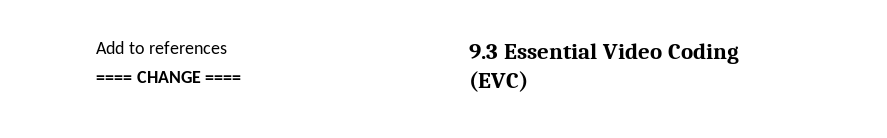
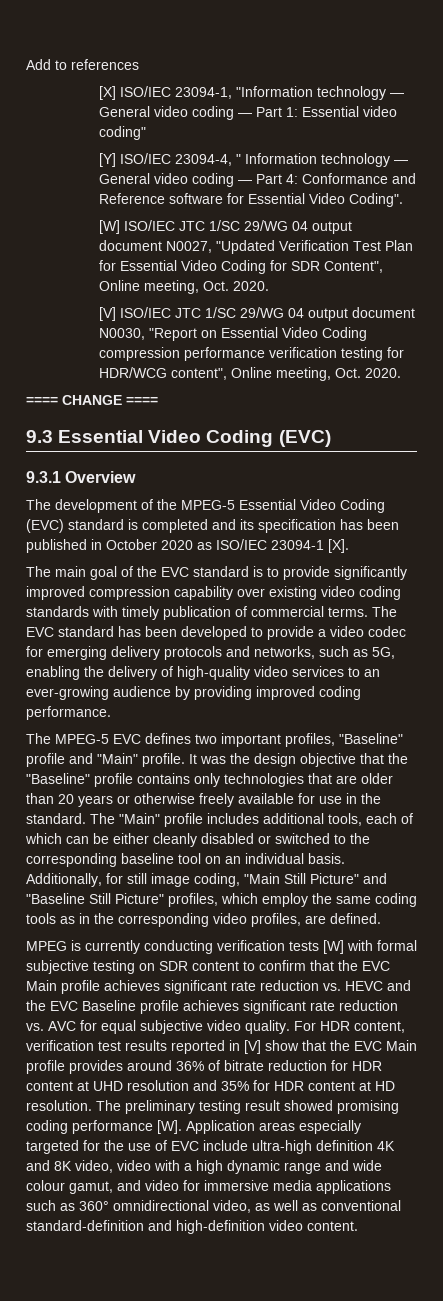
(228, 47) none -> [99,86,405,100] [99,106,398,120] [99,126,147,140] [99,153,409,167] [99,173,417,187] [99,193,404,207] [99,220,353,234] [99,240,414,254] [99,260,384,274] [99,280,270,294] [99,307,416,321] [99,327,368,341] [99,347,405,361] [99,367,402,381] // [X] ISO/IEC 23094-1, "Information technology — General video coding — Part 1: Essential video coding" // [Y] ISO/IEC 23094-4, " Information technology — General video coding — Part 4: Conformance and Reference software for Essential Video Coding". // [W] ISO/IEC JTC 1/SC 29/WG 04 output document N0027, "Updated Verification Test Plan for Essential Video Coding for SDR Content", Online meeting, Oct. 2020. // [V] ISO/IEC JTC 1/SC 29/WG 04 output document N0030, "Report on Essential Video Coding compression performance verification testing for HDR/WCG content", Online meeting, Oct. 2020.
(528, 81) none -> [26,471,137,483] [26,499,385,513] [26,519,399,533] [26,539,349,553] [26,566,407,580] [26,586,401,600] [26,606,397,620] [26,626,406,640] [26,646,395,660] [26,666,380,680] [26,686,361,700] [26,706,111,720] [26,733,403,747] [26,753,408,767] [26,773,393,787] [26,793,381,807] [26,813,413,827] [25,833,370,847] [26,853,345,867] [26,873,387,887] [26,893,417,907] [26,913,381,927] [26,940,417,954] [26,960,390,974] [26,980,411,994] [26,1000,398,1014] [26,1020,405,1034] [26,1040,417,1054] [26,1060,382,1074] [26,1080,395,1091] [26,1100,399,1114] [26,1120,361,1134] [26,1140,395,1154] [26,1160,382,1174] [26,1180,391,1194] [26,1200,401,1213] [26,1220,358,1234] // 9.3.1 Overview // The development of the MPEG-5 Essential Video Coding (EVC) standard is completed and its specification has been published in October 2020 as ISO/IEC 23094-1 [X]. // The main goal of the EVC standard is to provide significantly improved compression capability over existing video coding standards with timely publication of commercial terms. The EVC standard has been developed to provide a video codec for emerging delivery protocols and networks, such as 5G, enabling the delivery of high-quality video services to an ever-growing audience by providing improved coding performance. // The MPEG-5 EVC defines two important profiles, "Baseline" profile and "Main" profile. It was the design objective that the "Baseline" profile contains only technologies that are older than 20 years or otherwise freely available for use in the standard. The "Main" profile includes additional tools, each of which can be either cleanly disabled or switched to the corresponding baseline tool on an individual basis. Additionally, for still image coding, "Main Still Picture" and "Baseline Still Picture" profiles, which employ the same coding tools as in the corresponding video profiles, are defined. // MPEG is currently conducting verification tests [W] with formal subjective testing on SDR content to confirm that the EVC Main profile achieves significant rate reduction vs. HEVC and the EVC Baseline profile achieves significant rate reduction vs. AVC for equal subjective video quality. For HDR content, verification test results reported in [V] show that the EVC Main profile provides around 36% of bitrate reduction for HDR content at UHD resolution and 35% for HDR content at HD resolution. The preliminary testing result showed promising coding performance [W]. Application areas especially targeted for the use of EVC include ultra-high definition 4K and 8K video, video with a high dynamic range and wide colour gamut, and video for immersive media applications such as 360° omnidirectional video, as well as conventional standard-definition and high-definition video content.

